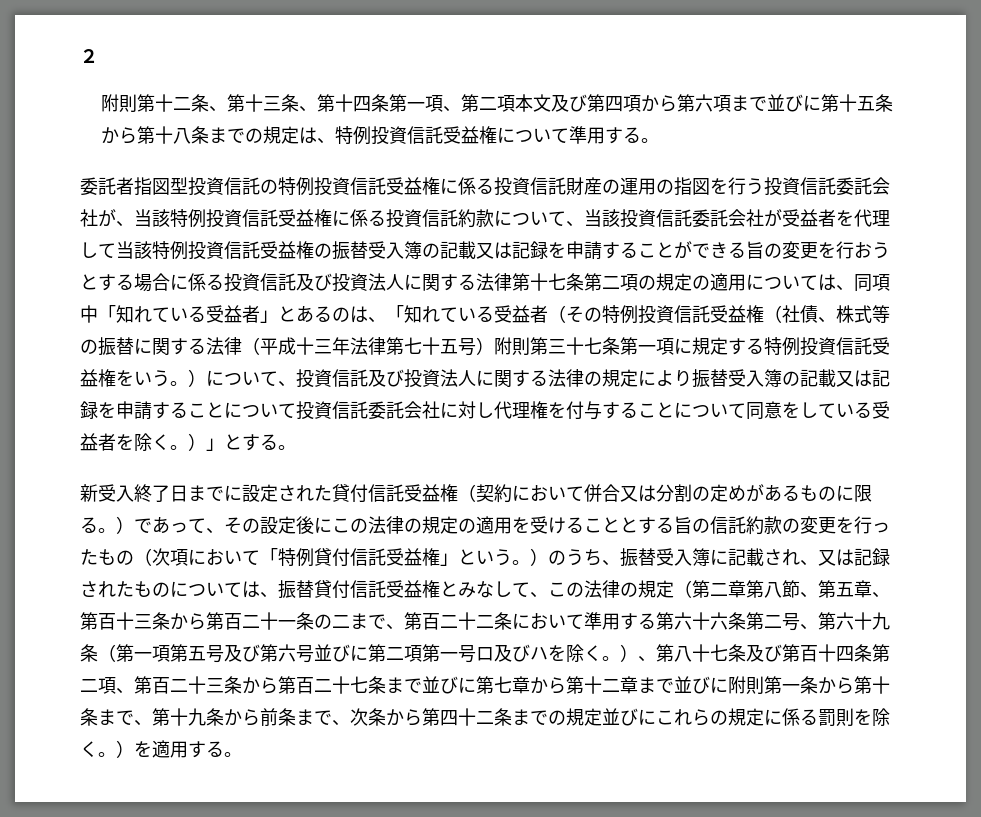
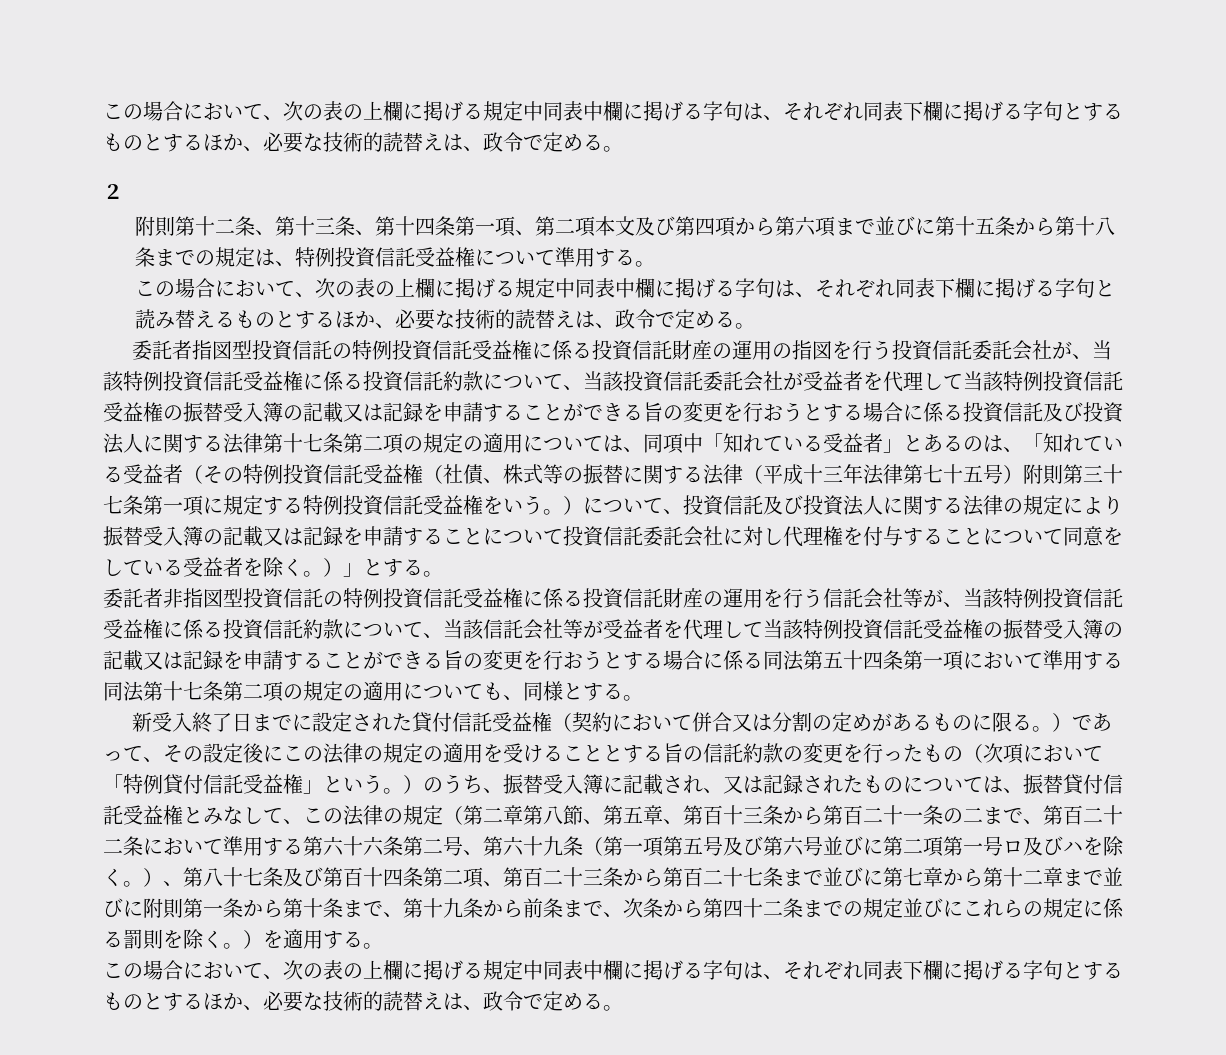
(80, 56) none -> [103,101,1123,121] [103,132,623,153] この場合において、次の表の上欄に掲げる規定中同表中欄に掲げる字句は、それぞれ同表下欄に掲げる字句とするものとするほか、必要な技術的読替えは、政令で定める。 //
(660, 140) none -> [135,278,1116,298] [135,309,756,330] // この場合において、次の表の上欄に掲げる規定中同表中欄に掲げる字句は、それぞれ同表下欄に掲げる字句と読み替えるものとするほか、必要な技術的読替えは、政令で定める。
(296, 447) none -> [103,588,1123,609] [103,619,1123,640] [103,650,1123,671] [103,681,643,702] // 委託者非指図型投資信託の特例投資信託受益権に係る投資信託財産の運用を行う信託会社等が、当該特例投資信託受益権に係る投資信託約款について、当該信託会社等が受益者を代理して当該特例投資信託受益権の振替受入簿の記載又は記録を申請することができる旨の変更を行おうとする場合に係る同法第五十四条第一項において準用する同法第十七条第二項の規定の適用についても、同様とする。
(242, 754) none -> [103,960,1123,980] [103,991,623,1012] // この場合において、次の表の上欄に掲げる規定中同表中欄に掲げる字句は、それぞれ同表下欄に掲げる字句とするものとするほか、必要な技術的読替えは、政令で定める。

